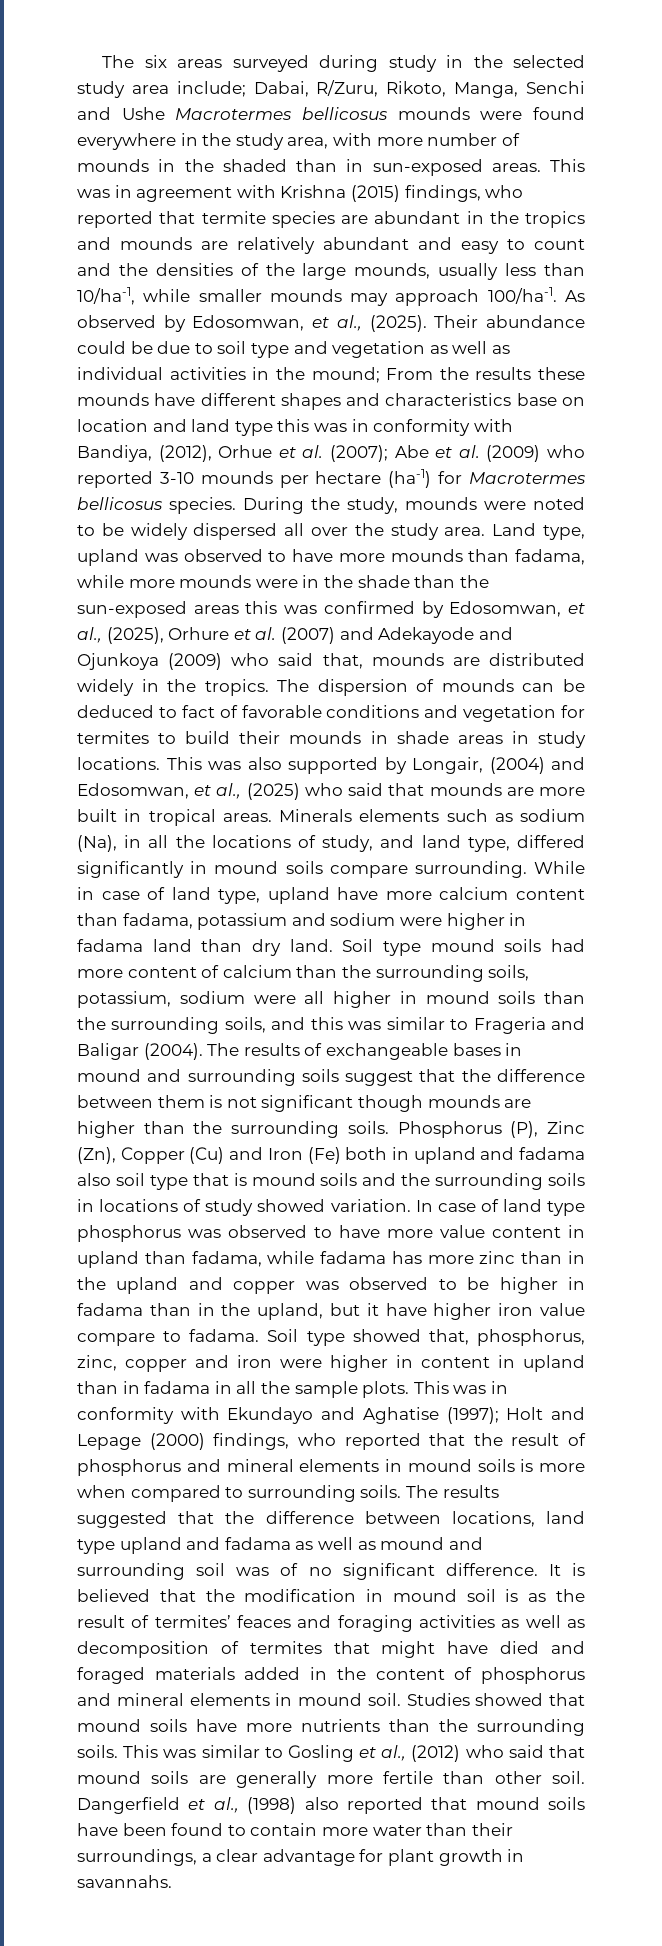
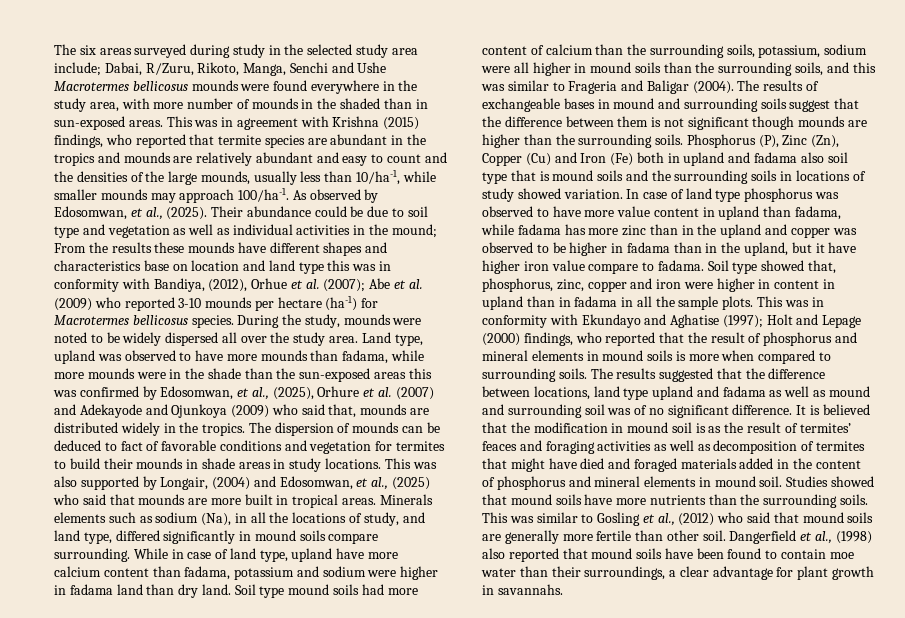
[321,1827,368,1836] more -> [829,552,854,559] moe

